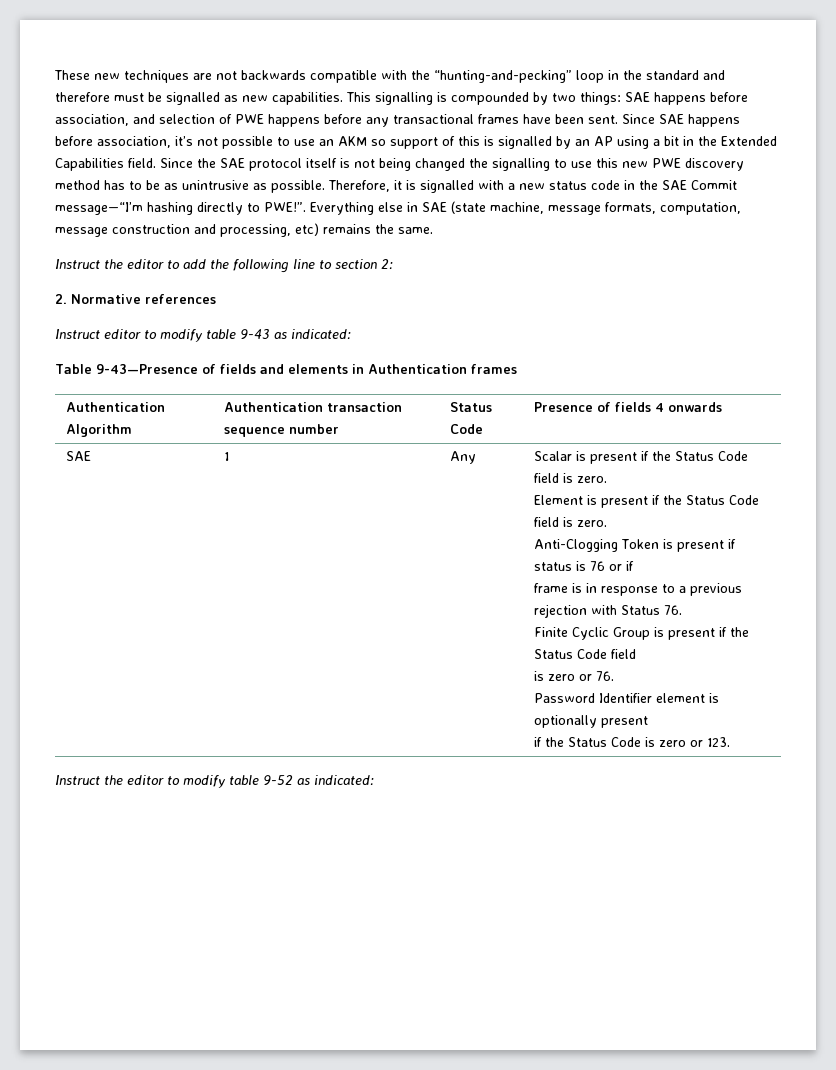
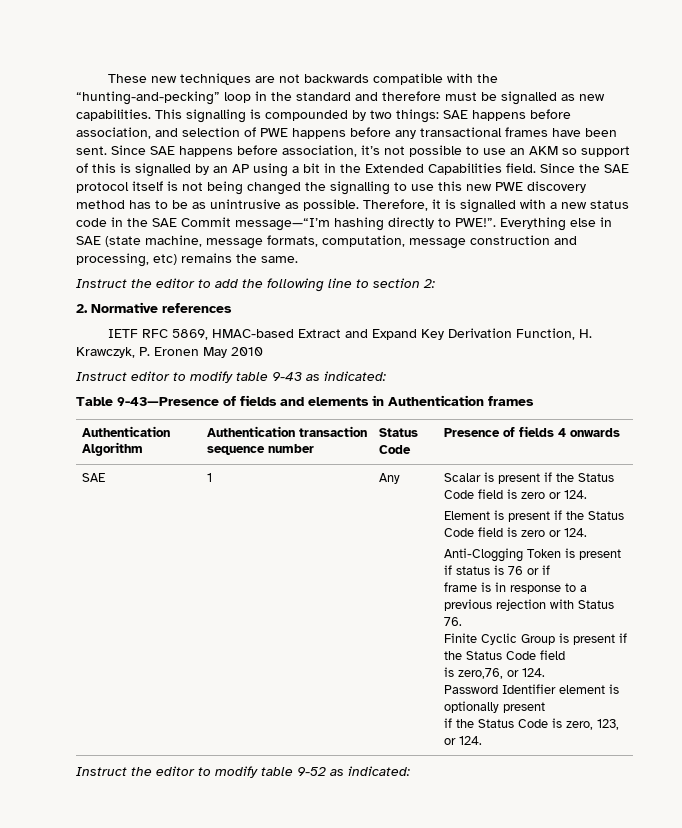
(216, 299) none -> [108,328,593,340] [76,347,263,358] // IETF RFC 5869, HMAC-based Extract and Expand Key Derivation Function, H. Krawczyk, P. Eronen May 2010
[577,476,608,483] zero. -> [520,490,587,499] zero or 124.
[577,520,608,527] zero. -> [520,528,587,537] zero or 124.
[548,671,615,681] zero or 76. -> [457,668,545,679] zero,76, or 124.
[659,737,731,747] zero or 123. -> [565,719,619,730] [443,736,482,745] zero, 123, or 124.

